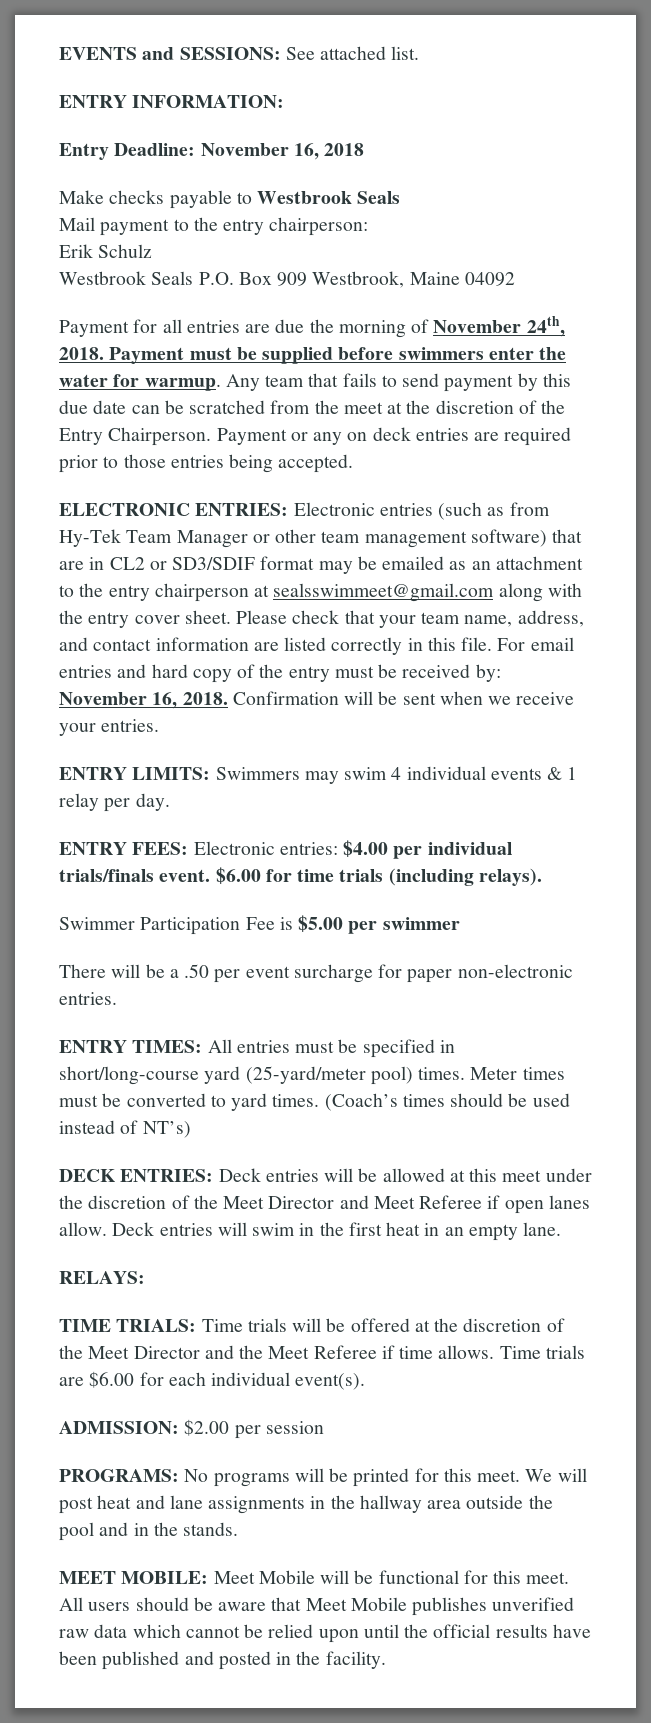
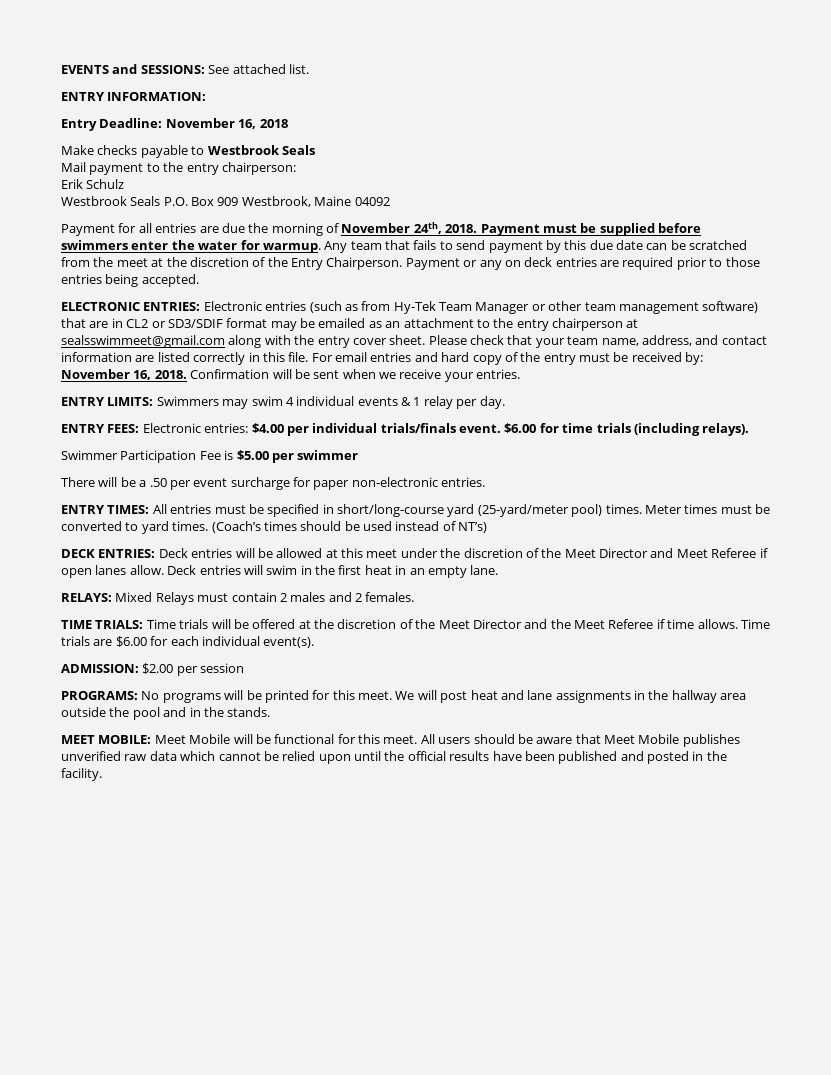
(145, 1277) none -> [115,592,415,605] Mixed Relays must contain 2 males and 2 females.

